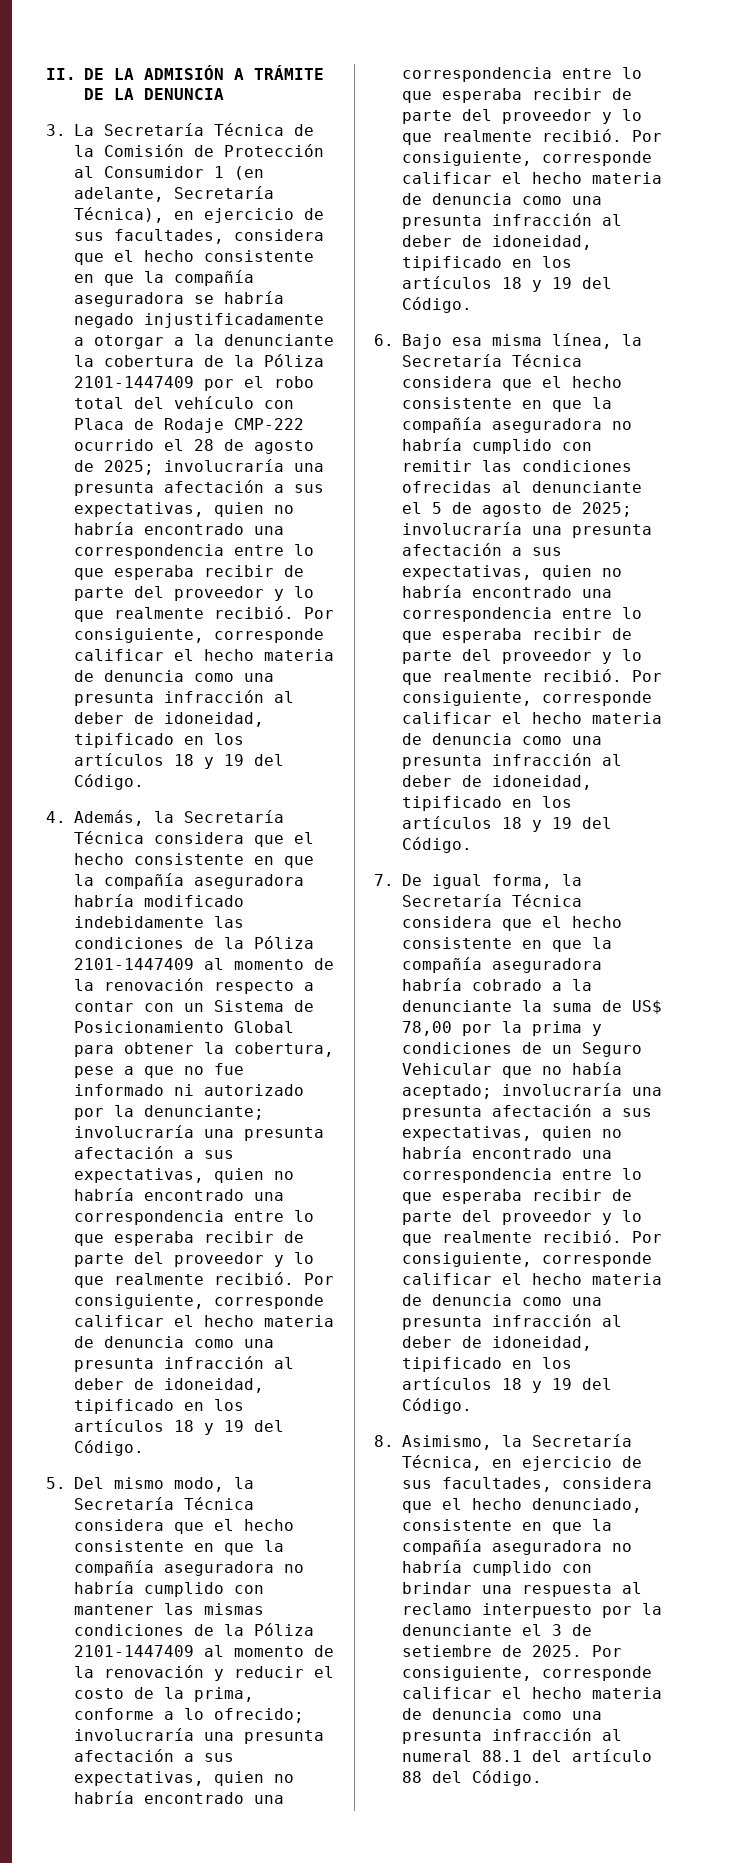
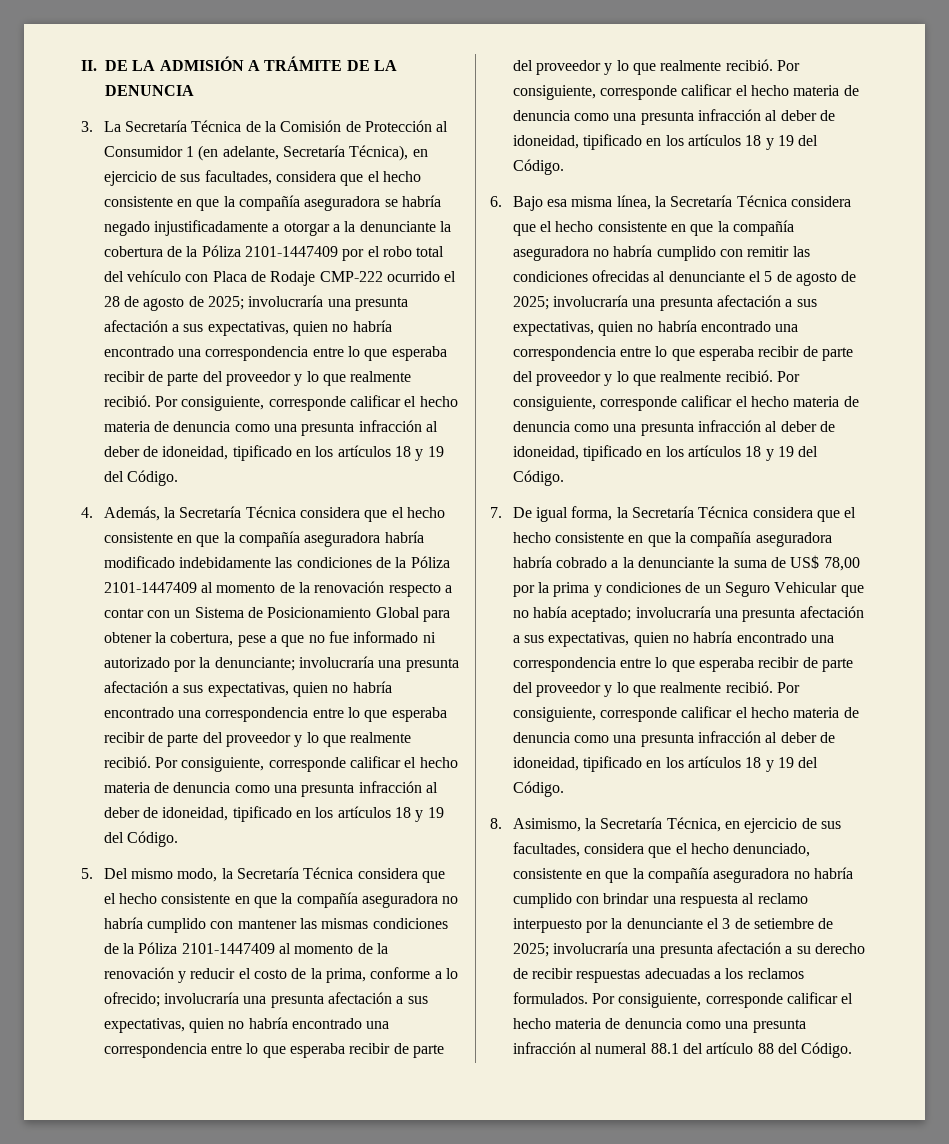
[532,1645,582,1657] 2025. -> [512,942,865,958] [512,968,804,983] [512,992,588,1004] 2025; involucraría una presunta afectación a su derecho de recibir respuestas adecuadas a los reclamos formulados.

